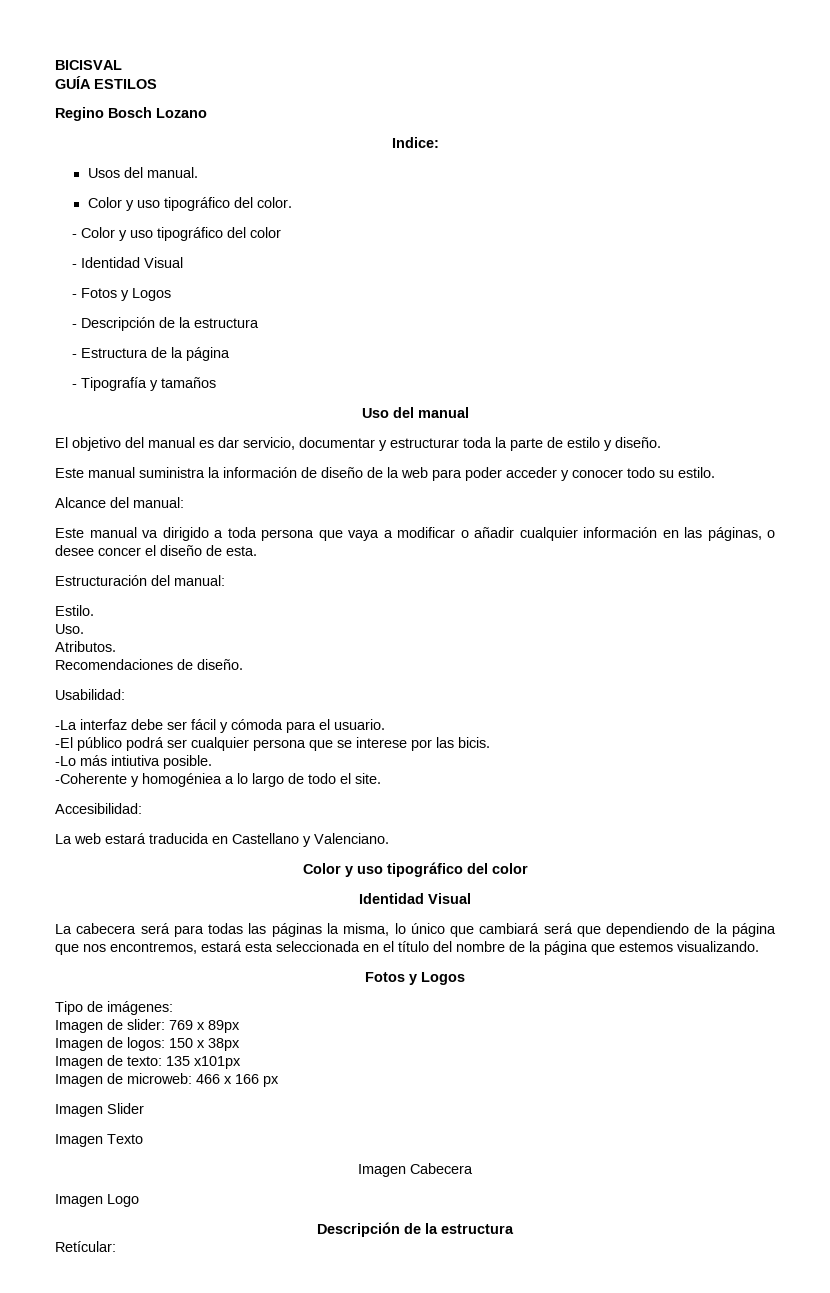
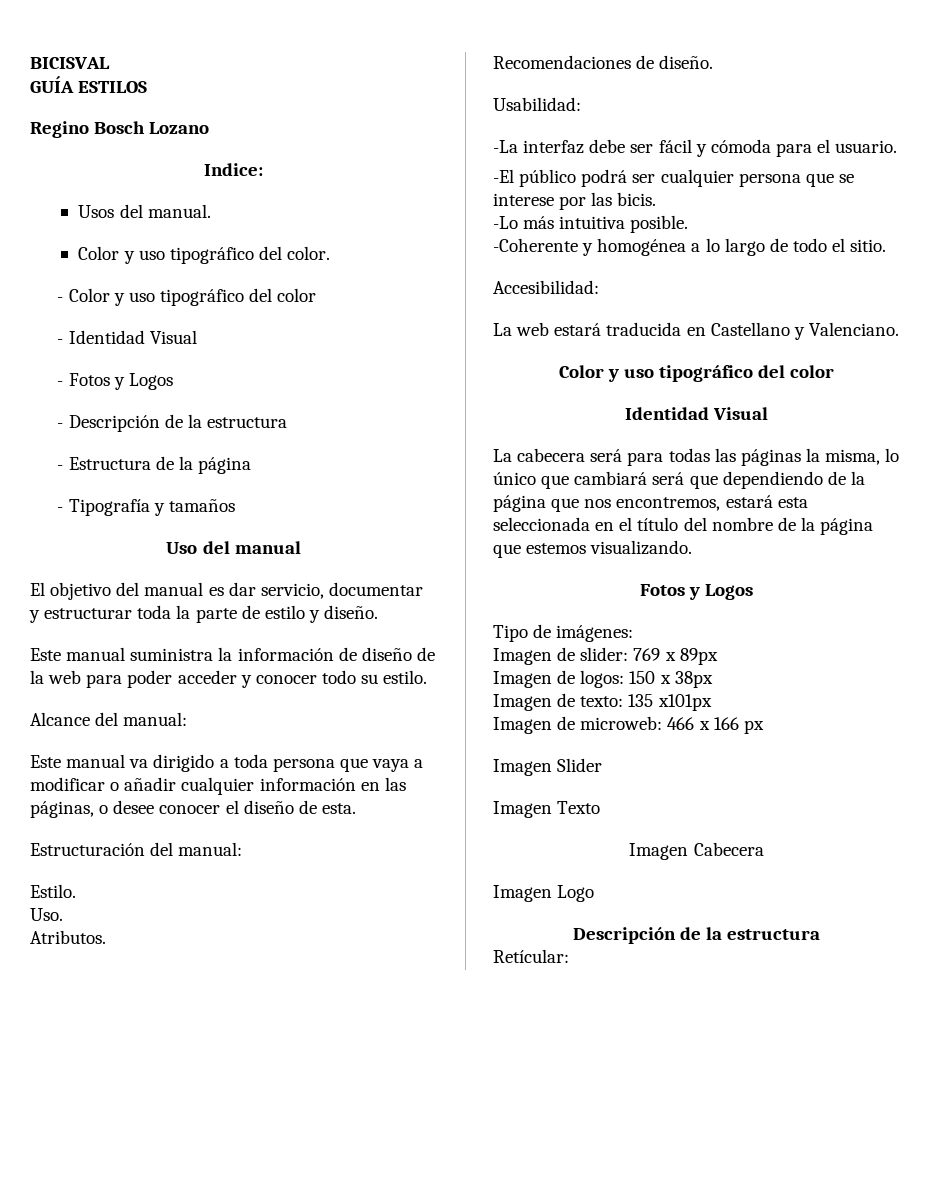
[98,547,141,556] concer -> [159,805,221,814] conocer
[111,755,160,766] intiutiva -> [559,216,626,229] intuitiva
[142,773,222,787] homogéniea -> [597,238,687,256] homogénea
[355,773,381,784] site. -> [850,239,887,252] sitio.

